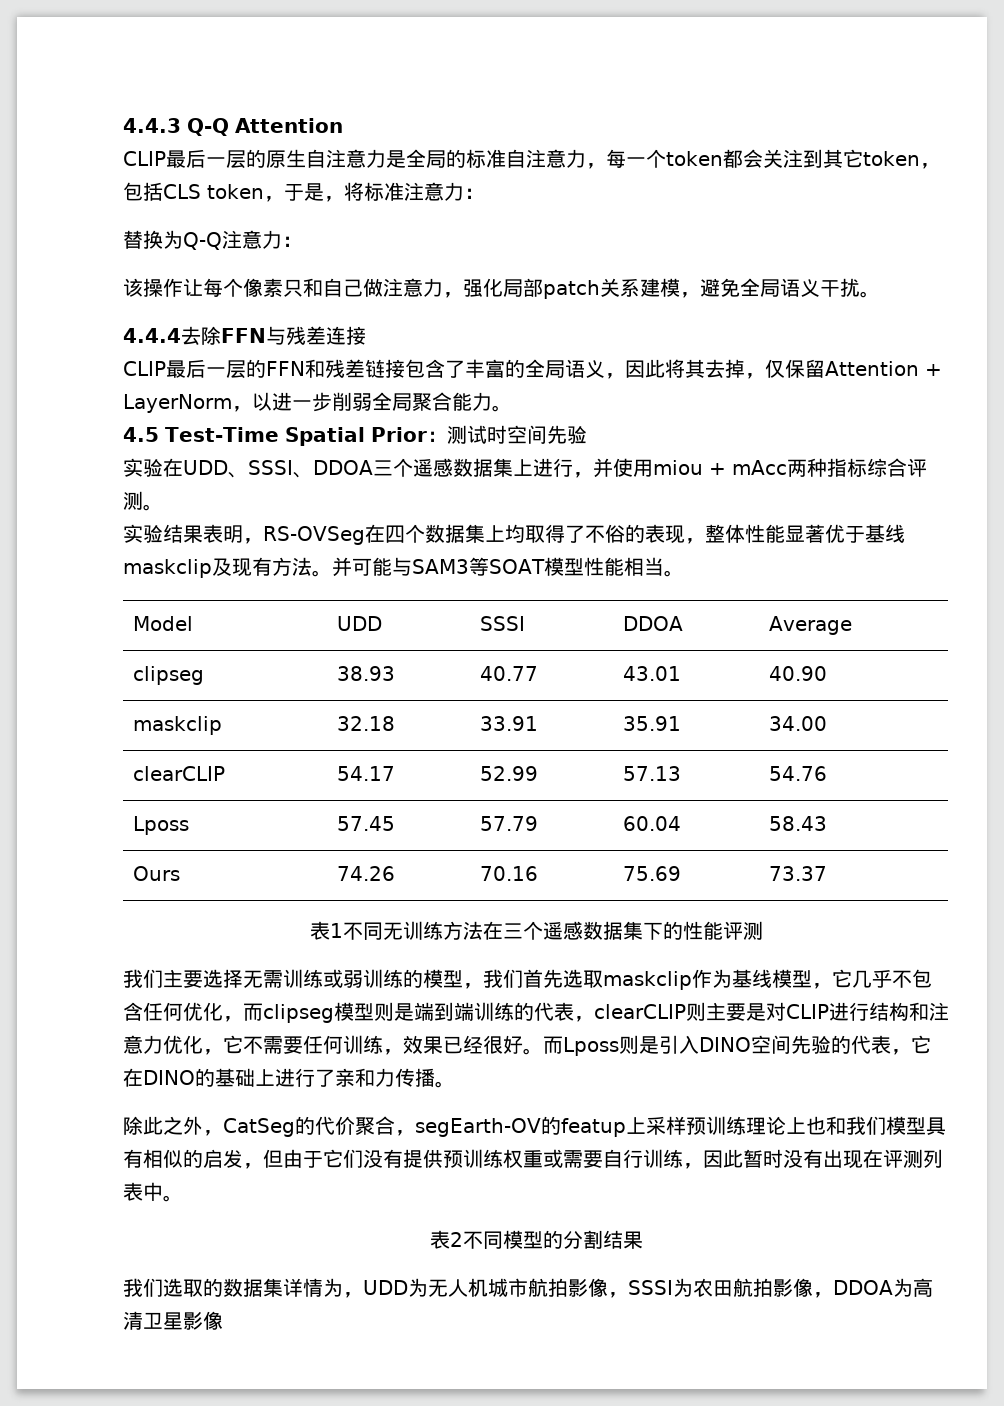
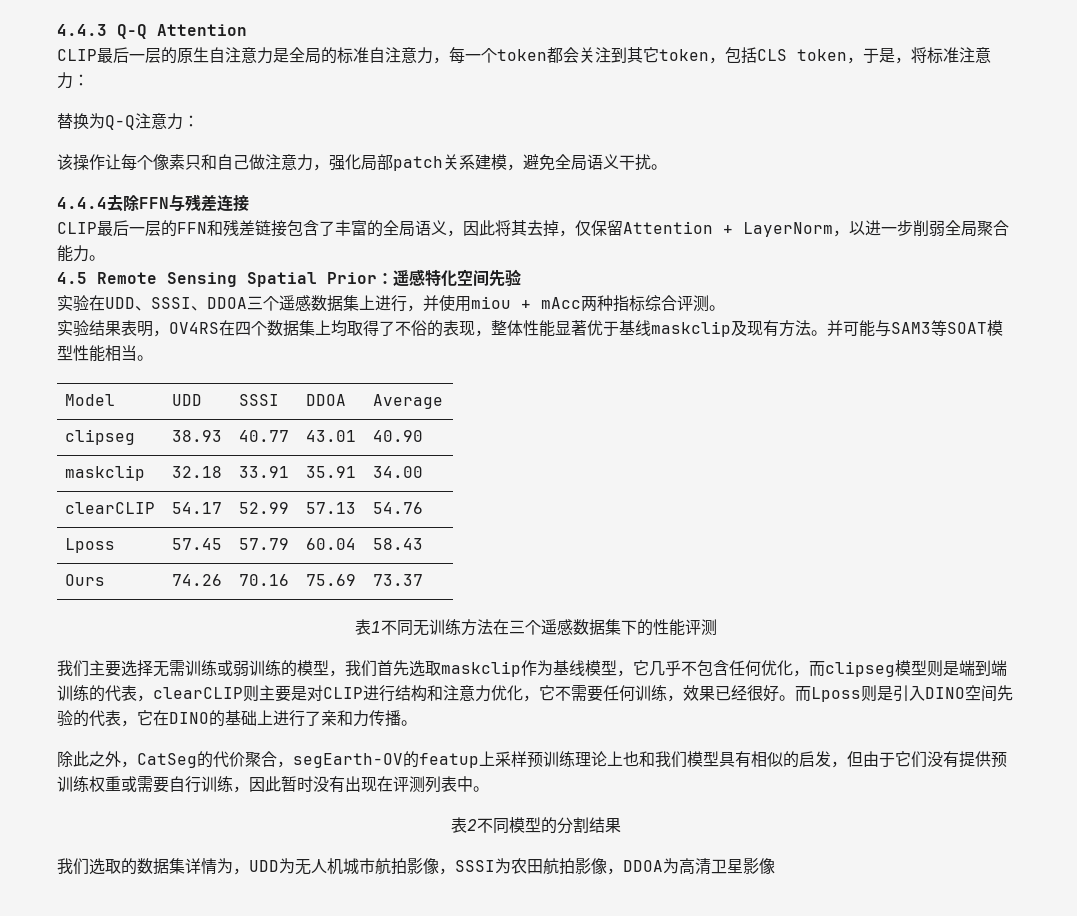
[165,427,279,442] Test-Time -> [97,272,237,287] Remote Sensing
[446,425,507,444] 测试时 -> [393,269,457,287] 遥感特化
[263,526,365,545] RS-OVSeg -> [169,322,219,334] OV4RS

